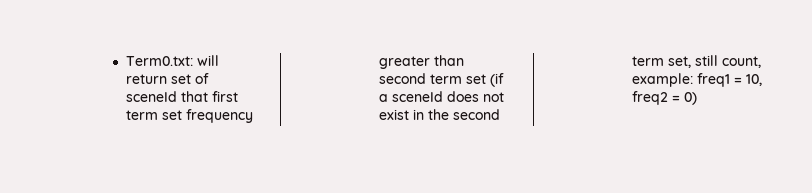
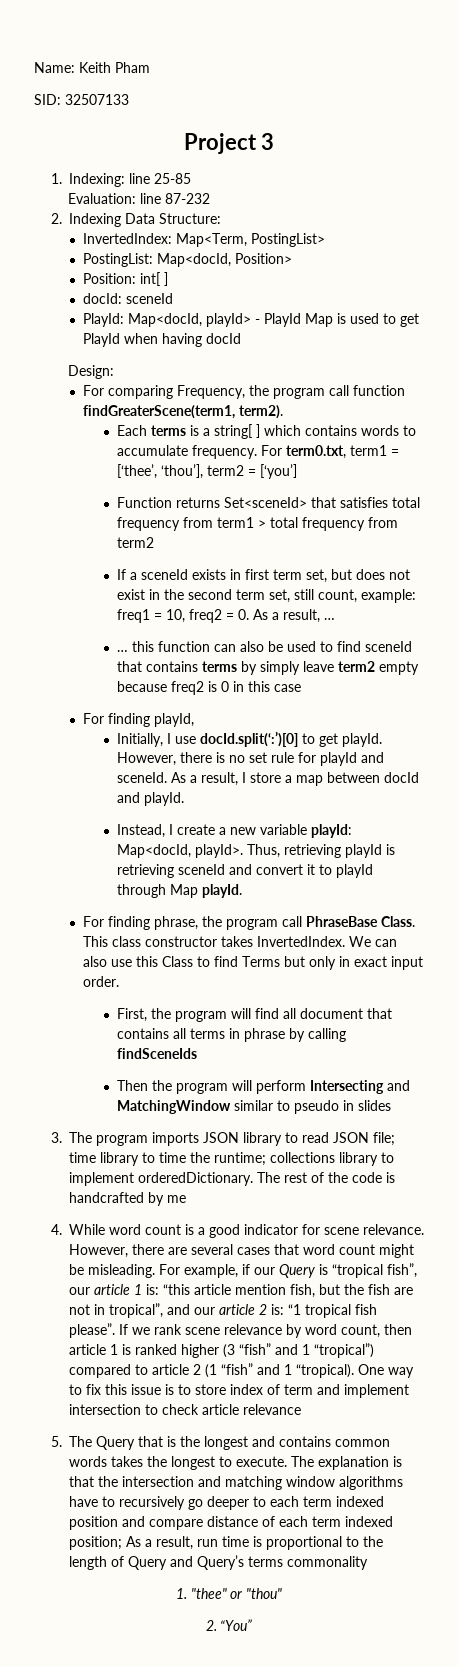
[125,55,219,66] [125,73,209,84] [125,91,238,102] [125,109,253,123] [378,55,464,69] [378,73,504,87] [378,91,443,102] Term0.txt: will return set of sceneId that first term set frequency greater than second term set (if a sceneId -> [34,62,150,73] [34,94,129,105] [183,133,275,154] [50,173,191,187] [67,193,210,204] [50,213,221,227] [82,233,325,247] [82,253,292,267] [82,272,168,286] [82,293,173,304] [82,313,419,327] [82,333,241,347] [67,365,114,379] [82,385,405,399] [82,405,283,419] [116,424,416,439] [116,445,399,459] [116,464,297,479] [116,497,420,508] [116,517,398,531] [116,537,154,548] [116,569,352,583] Name: Keith Pham // SID: 32507133 // Project 3 // 1. Indexing: line 25-85 // Evaluation: line 87-232 // 2. Indexing Data Structure: // InvertedIndex: Map<Term, PostingList> // PostingList: Map<docId, Position> // Position: int[ ] // docId: sceneId // PlayId: Map<docId, playId> - PlayId Map is used to get PlayId when having docId // Design: // For comparing Frequency, the program call function findGreaterScene(term1, term2). // Each terms is a string[ ] which contains words to accumulate frequency. For term0.txt, term1 = [‘thee’, ‘thou’], term2 = [‘you’] // Function returns Set<sceneId> that satisfies total frequency from term1 > total frequency from term2 // If a sceneId exists in first term set, but
[683,92,697,105] 0) -> [237,609,335,623] [116,641,412,652] [116,661,419,675] [116,681,301,695] [82,713,194,727] [116,731,382,747] [116,752,384,766] [116,772,419,786] [116,792,184,806] [116,824,352,838] [116,844,395,858] [116,864,373,878] [116,884,242,898] [82,916,415,930] [82,936,397,947] [82,956,423,970] [82,976,119,987] [116,1008,392,1022] [116,1028,346,1042] [116,1048,197,1059] [116,1080,410,1094] [116,1100,391,1114] [50,1132,395,1146] [68,1152,394,1166] [68,1172,395,1186] [68,1192,186,1206] [50,1224,424,1238] [68,1244,414,1258] [68,1263,417,1278] [68,1284,413,1298] [68,1303,377,1318] [68,1323,412,1338] [68,1343,374,1358] [68,1363,414,1378] [68,1384,409,1398] [68,1404,301,1415] [50,1436,390,1450] [68,1456,402,1470] [68,1476,403,1490] [68,1496,384,1510] [68,1516,393,1530] [68,1536,383,1550] [68,1555,368,1570] [175,1588,283,1599] [205,1619,253,1631] 0. As a result, … // … this function can also be used to find sceneId that contains terms by simply leave term2 empty because freq2 is 0 in this case // For finding playId, // Initially, I use docId.split(‘:’)[0] to get playId. However, there is no set rule for playId and sceneId. As a result, I store a map between docId and playId. // Instead, I create a new variable playId: Map<docId, playId>. Thus, retrieving playId is retrieving sceneId and convert it to playId through Map playId. // For finding phrase, the program call PhraseBase Class. This class constructor takes InvertedIndex. We can also use this Class to find Terms but only in exact input order. // First, the program will find all document that contains all terms in phrase by calling findSceneIds // Then the program will perform Intersecting and MatchingWindow similar to pseudo in slides // 3. The program imports JSON library to read JSON file; time library to time the runtime; collections library to implement orderedDictionary. The rest of the code is handcrafted by me // 4. While word count is a good indicator for scene relevance. However, there are several cases that word count might be misleading. For example, if our Query is “tropical fish”, our article 1 is: “this article mention fish, but the fish are not in tropical”, and our article 2 is: “1 tropical fish please”. If we rank scene relevance by word count, then article 1 is ranked higher (3 “fish” and 1 “tropical”) compared to article 2 (1 “fish” and 1 “tropical). One way to fix this issue is to store index of term and implement intersection to check article relevance // 5. The Query that is the longest and contains common words takes the longest to execute. The explanation is that the intersection and matching window algorithms have to recursively go deeper to each term indexed position and compare distance of each term indexed position; As a result, run time is proportional to the length of Query and Query’s terms commonality // 1. "thee" or "thou" // 2. “You”

